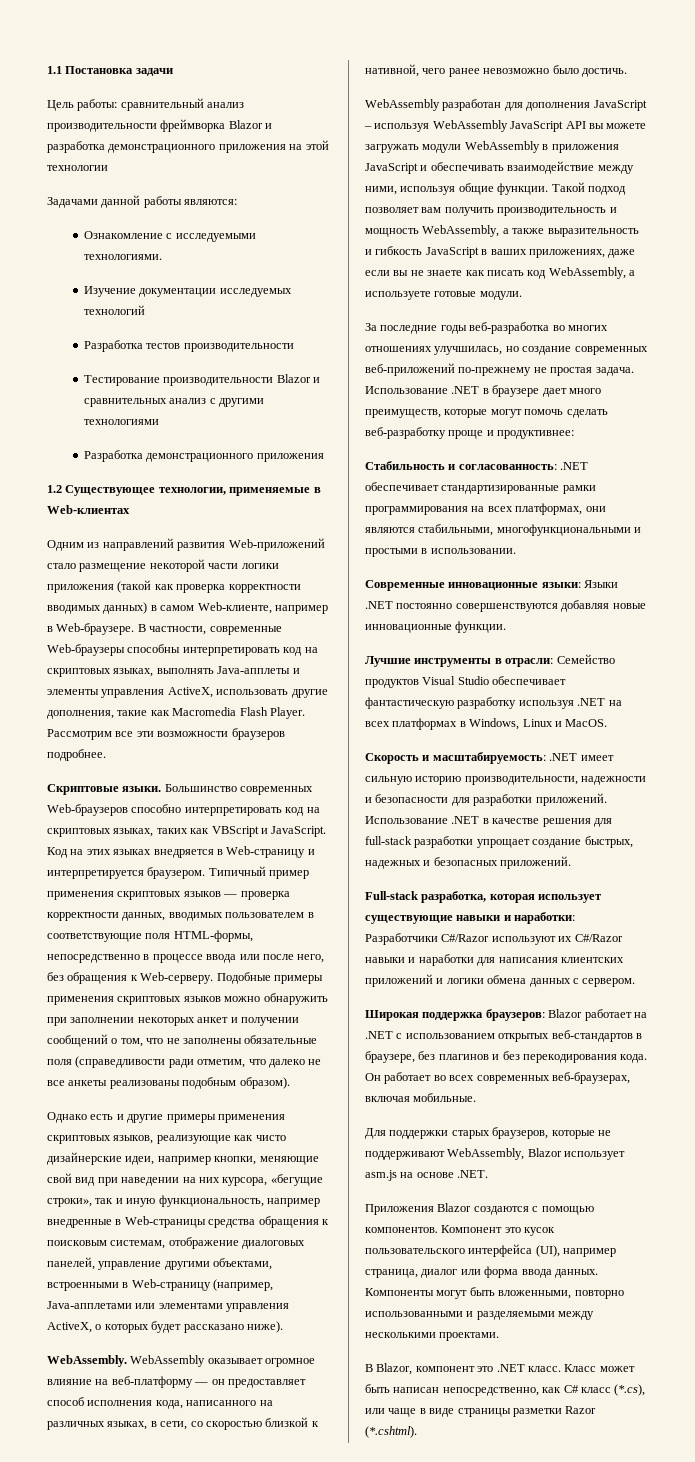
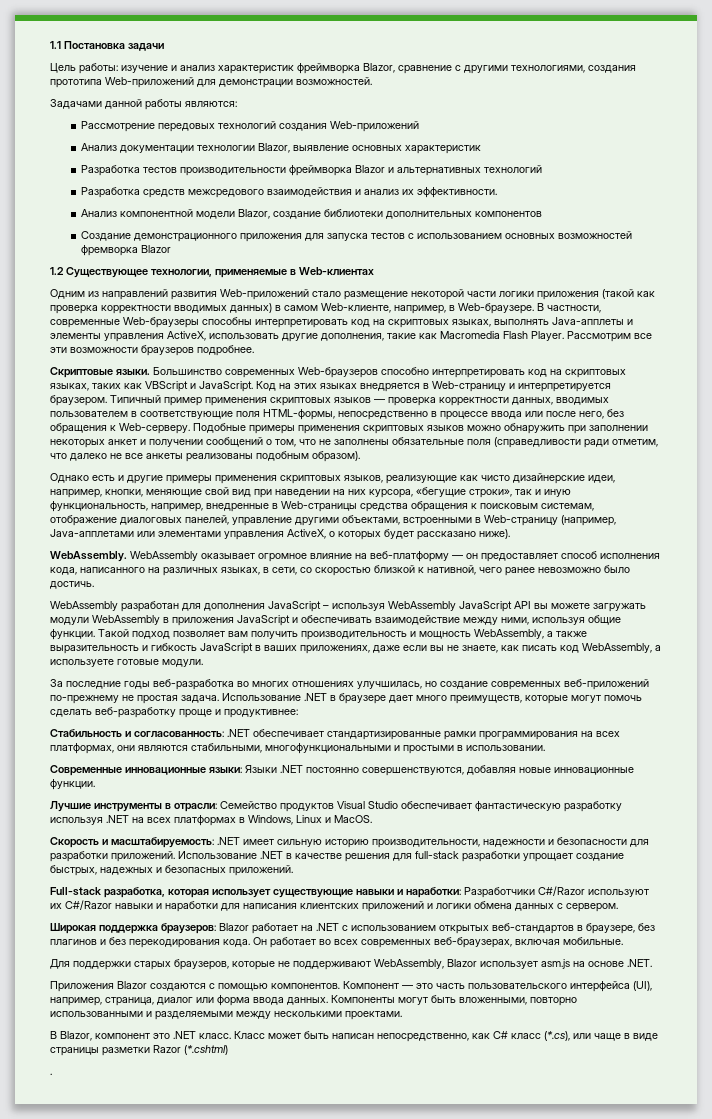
[120,98,245,111] [47,119,273,132] [47,140,329,153] [47,165,108,171] [47,195,238,208] [84,231,256,242] [84,254,163,260] [84,286,292,297] [84,305,146,315] [84,340,294,352] [84,374,321,386] [84,398,265,407] [84,419,160,425] [84,450,324,462] сравнительный анализ производительности фреймворка Blazor и разработка демонстрационного приложения на этой технологии // Задачами данной работы являются: // Ознакомление с исследуемыми технологиями. // Изучение документации исследуемых технологий // Разработка тестов производительности // Тестирование производительности Blazor и сравнительных анализ с другими технологиями // Разработка демонстрационного приложения -> [121,63,636,74] [50,77,372,88] [50,99,237,110] [80,121,419,132] [80,143,481,154] [80,165,542,176] [80,187,497,198] [80,209,542,219] [80,231,632,242] [80,245,171,256] изучение и анализ характеристик фреймворка Blazor, сравнение с другими технологиями, создания прототипа Web-приложений для демонстрации возможностей. // Задачами данной работы являются: // Рассмотрение передовых технологий создания Web-приложений // Анализ документации технологии Blazor, выявление основных характеристик // Разработка тестов производительности фреймворка Blazor и альтернативных технологий // Разработка средств межсредового взаимодействия и анализ их эффективности. // Анализ компонентной модели Blazor, создание библиотеки дополнительных компонентов // Создание демонстрационного приложения для запуска тестов с использованием основных возможностей фремворка Blazor
[274,605,328,614] например -> [394,305,446,314] например,
[157,1156,211,1165] например -> [50,489,102,498] например,
[266,1198,320,1207] например -> [151,503,203,512] например,
[427,270,463,276] знаете -> [462,645,498,653] знаете,
[455,603,558,612] совершенствуются -> [362,767,464,776] совершенствуются,
[504,1227,556,1236] это кусок -> [402,983,465,989] — это часть
[563,1248,617,1257] например -> [50,997,102,1006] например,
[365,1426,417,1438] (*.cshtml). -> [184,1045,228,1055] [50,1073,52,1075] (*.cshtml) // .

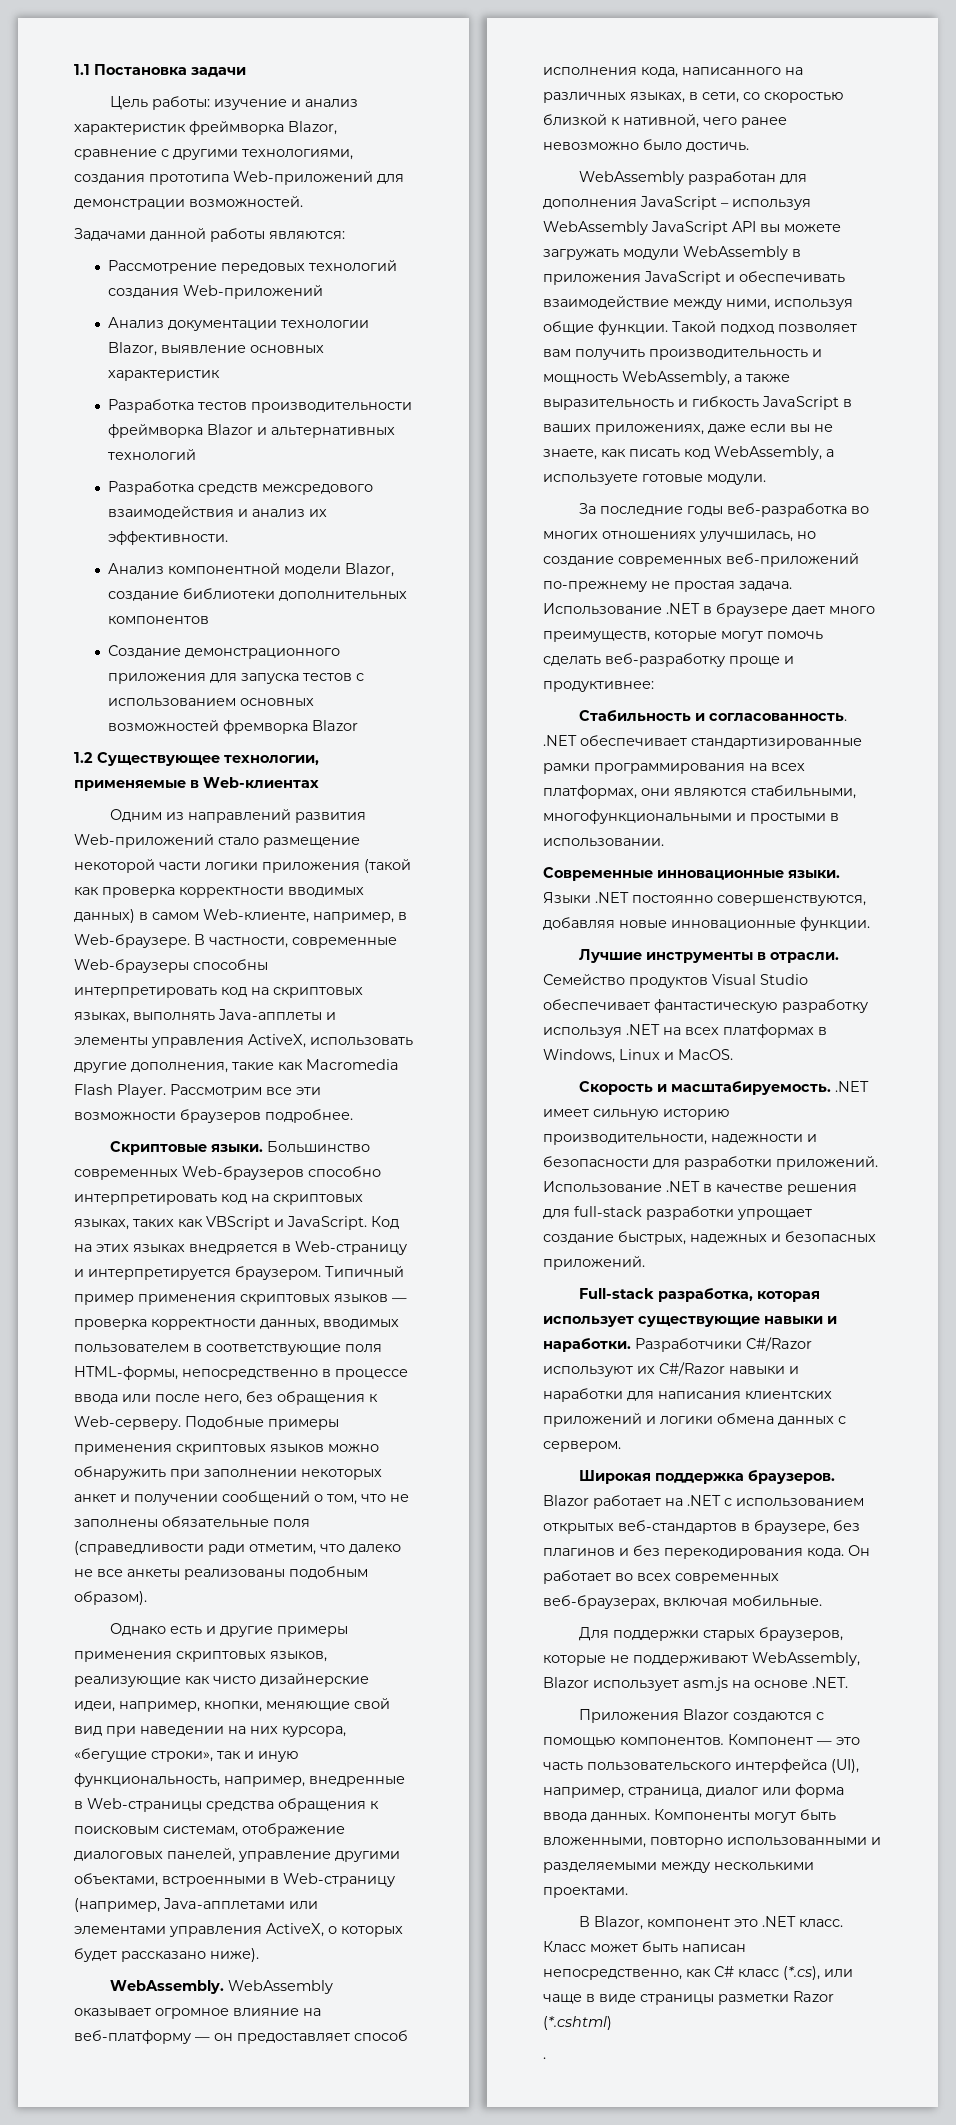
[134,731,224,737] согласованность: -> [709,713,848,721] согласованность.
[209,767,242,773] языки: -> [788,870,840,878] языки.
[174,803,217,812] отрасли: -> [770,952,840,963] отрасли.
[111,837,214,848] масштабируемость: -> [671,1080,832,1095] масштабируемость.
[406,887,461,898] наработки: -> [543,1337,631,1352] наработки.
[161,923,216,934] браузеров: -> [748,1469,836,1484] браузеров.

